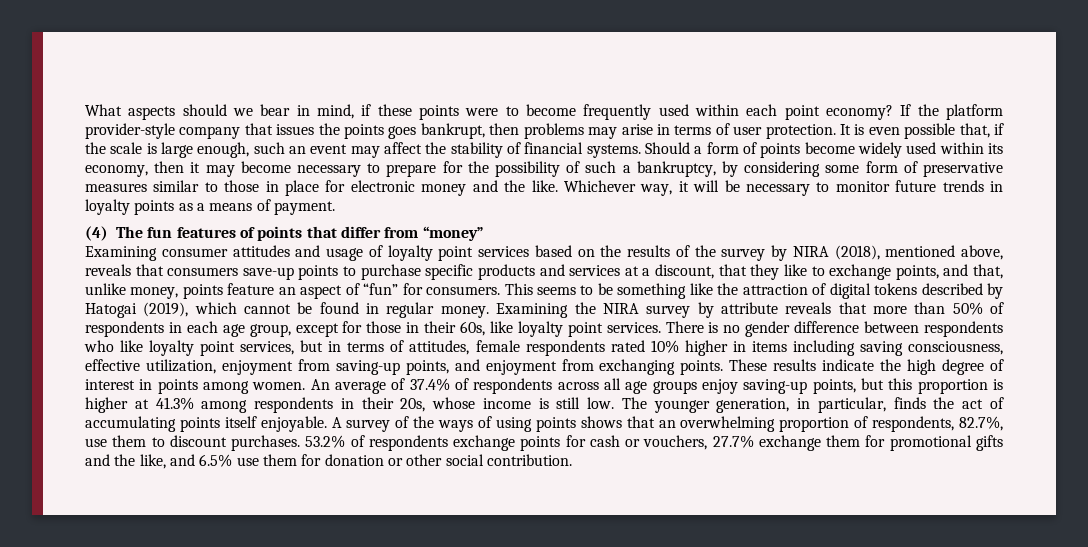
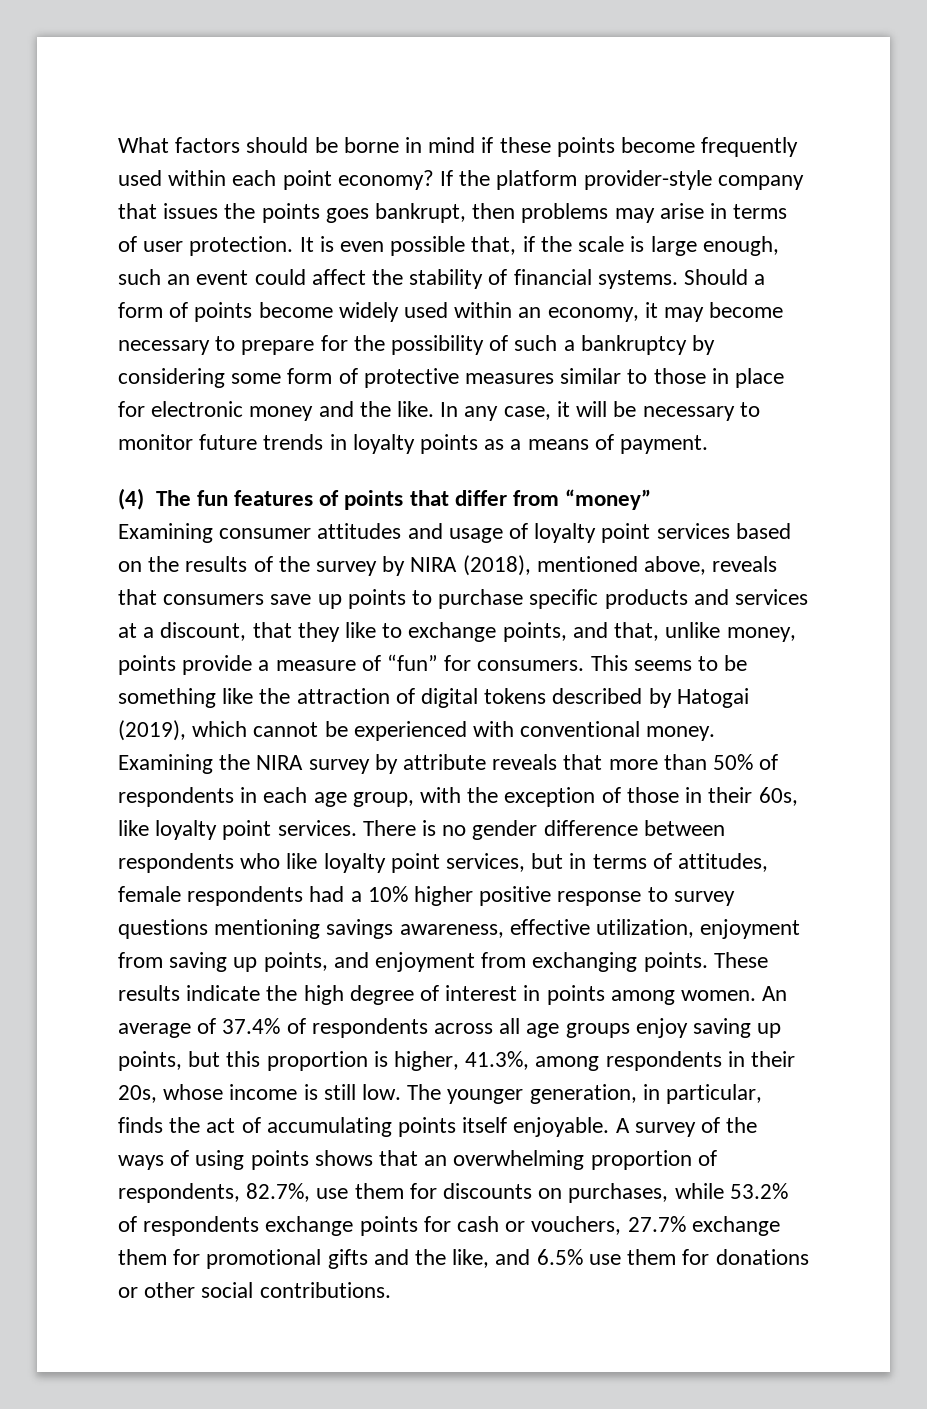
[128,104,354,120] aspects should we bear in mind, -> [175,137,476,153] factors should be borne in mind
[465,106,519,116] were to -> (615, 147) none
[350,146,380,158] may -> [254,269,306,285] could
[988,143,1004,154] [85,161,185,177] its economy, then -> [518,307,639,322] an economy,
[636,161,716,177] bankruptcy, -> [580,335,687,355] bankruptcy
[923,162,1004,177] preservative -> [363,368,459,388] protective
[563,180,673,196] Whichever way, -> [440,402,551,421] In any case,
[242,267,294,280] save-up -> [270,594,342,609] save up
[227,283,343,299] feature an aspect -> [182,655,356,675] provide a measure
[319,302,435,318] found in regular -> [353,721,641,741] experienced with conventional
[295,321,363,337] except for -> [420,787,621,807] with the exception of
[610,340,1004,356] rated 10% higher in items including saving consciousness, -> [309,886,735,906] [118,919,504,939] had a 10% higher positive response to survey questions mentioning savings awareness,
[335,360,400,375] saving-up -> [169,952,258,972] saving up
[743,379,808,394] saving-up -> [693,1018,782,1038] saving up
[85,397,194,413] higher at 41.3% -> [394,1051,530,1071] higher, 41.3%,
[151,435,301,451] to discount purchases. -> [409,1183,724,1203] for discounts on purchases, while
[324,454,384,466] donation -> [715,1249,809,1265] donations
[486,454,572,466] contribution. -> [259,1282,391,1298] contributions.

